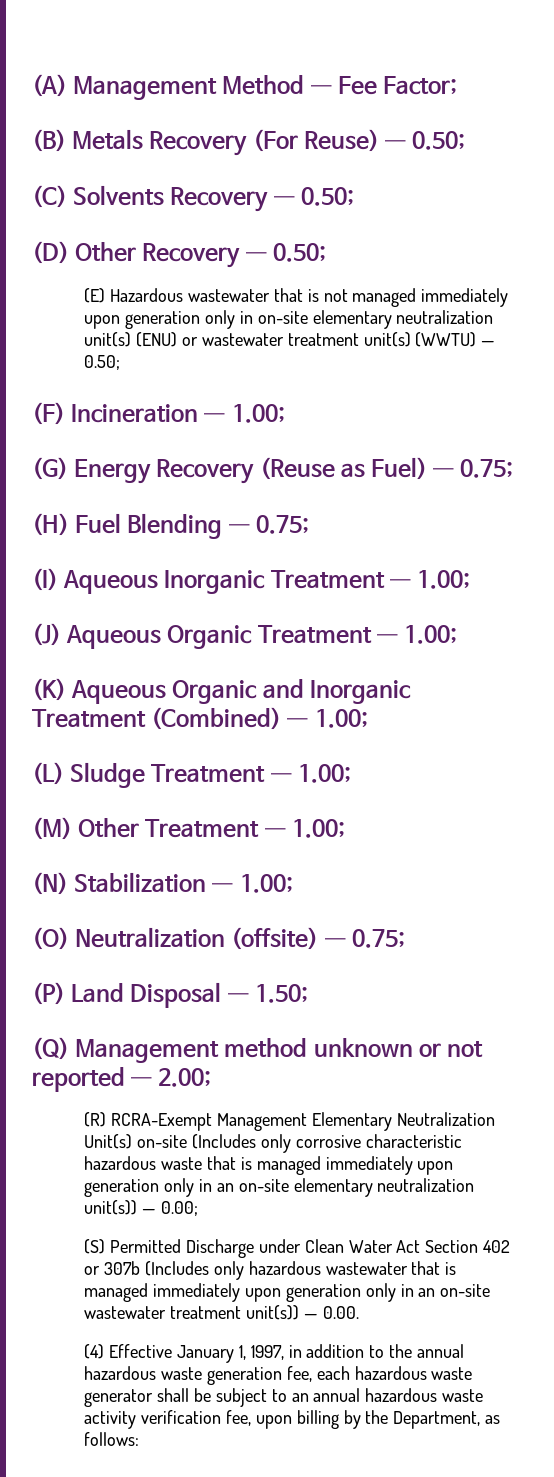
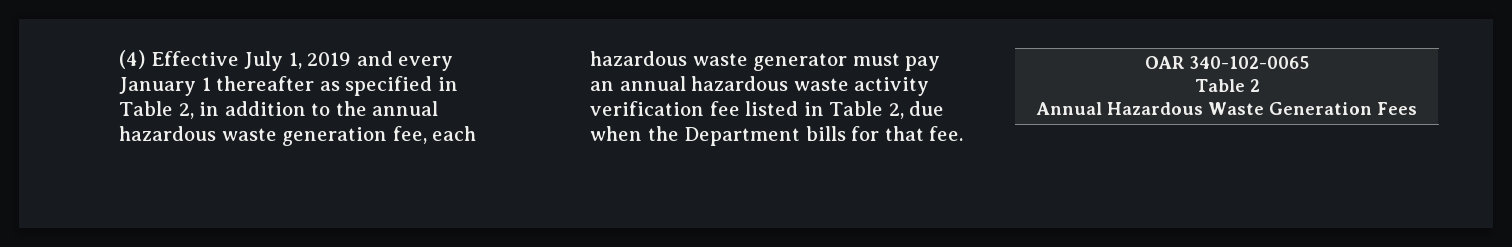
[32,74,458,100] [32,129,466,156] [32,185,354,212] [32,241,326,268] [84,288,509,307] [84,310,494,329] [84,332,496,347] [84,355,121,370] [32,402,285,425] [32,457,514,484] [32,513,309,539] [32,568,470,594] [32,623,457,649] [32,678,411,704] [32,707,368,730] [32,762,351,788] [32,817,345,840] [32,872,293,895] [32,927,405,950] [32,982,308,1008] [32,1037,484,1063] [32,1067,212,1092] [84,1112,495,1131] [84,1134,462,1153] [84,1156,454,1175] [84,1178,475,1197] [84,1200,198,1216] [84,1239,511,1258] [84,1261,457,1280] [84,1283,491,1302] [84,1305,359,1320] [84,1344,284,1363] (A) Management Method — Fee Factor; // (B) Metals Recovery (For Reuse) — 0.50; // (C) Solvents Recovery — 0.50; // (D) Other Recovery — 0.50; // (E) Hazardous wastewater that is not managed immediately upon generation only in on-site elementary neutralization unit(s) (ENU) or wastewater treatment unit(s) (WWTU) — 0.50; // (F) Incineration — 1.00; // (G) Energy Recovery (Reuse as Fuel) — 0.75; // (H) Fuel Blending — 0.75; // (I) Aqueous Inorganic Treatment — 1.00; // (J) Aqueous Organic Treatment — 1.00; // (K) Aqueous Organic and Inorganic Treatment (Combined) — 1.00; // (L) Sludge Treatment — 1.00; // (M) Other Treatment — 1.00; // (N) Stabilization — 1.00; // (O) Neutralization (offsite) — 0.75; // (P) Land Disposal — 1.50; // (Q) Management method unknown or not reported — 2.00; // (R) RCRA-Exempt Management Elementary Neutralization Unit(s) on-site (Includes only corrosive characteristic hazardous waste that is managed immediately upon generation only in an on-site elementary neutralization unit(s)) — 0.00; // (S) Permitted Discharge under Clean Water Act Section 402 or 307b (Includes only hazardous wastewater that is managed immediately upon generation only in an on-site wastewater treatment unit(s)) — 0.00. // (4) Effective January 1, 1997, -> [119,50,454,71] [119,76,458,96] [119,101,194,119] (4) Effective July 1, 2019 and every January 1 thereafter as specified in Table 2,
[157,1388,287,1407] shall be subject to -> [852,53,941,71] must pay
[225,1410,501,1429] [84,1432,140,1446] fee, upon billing by the Department, as follows: -> [709,101,945,119] [590,126,964,146] [1145,56,1309,69] [1194,79,1260,92] [1036,102,1417,115] fee listed in Table 2, due when the Department bills for that fee. // OAR 340-102-0065 // Table 2 // Annual Hazardous Waste Generation Fees

